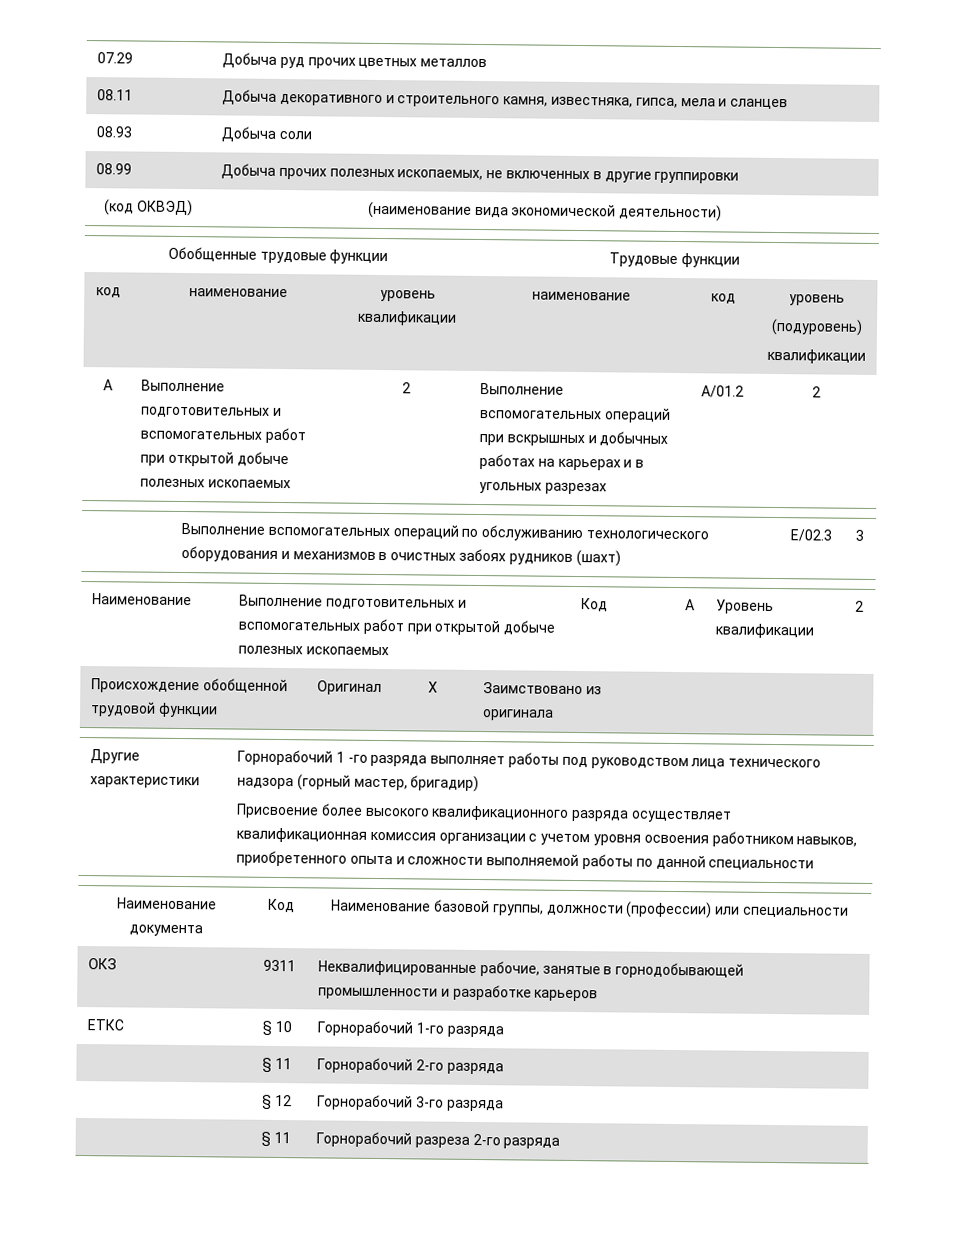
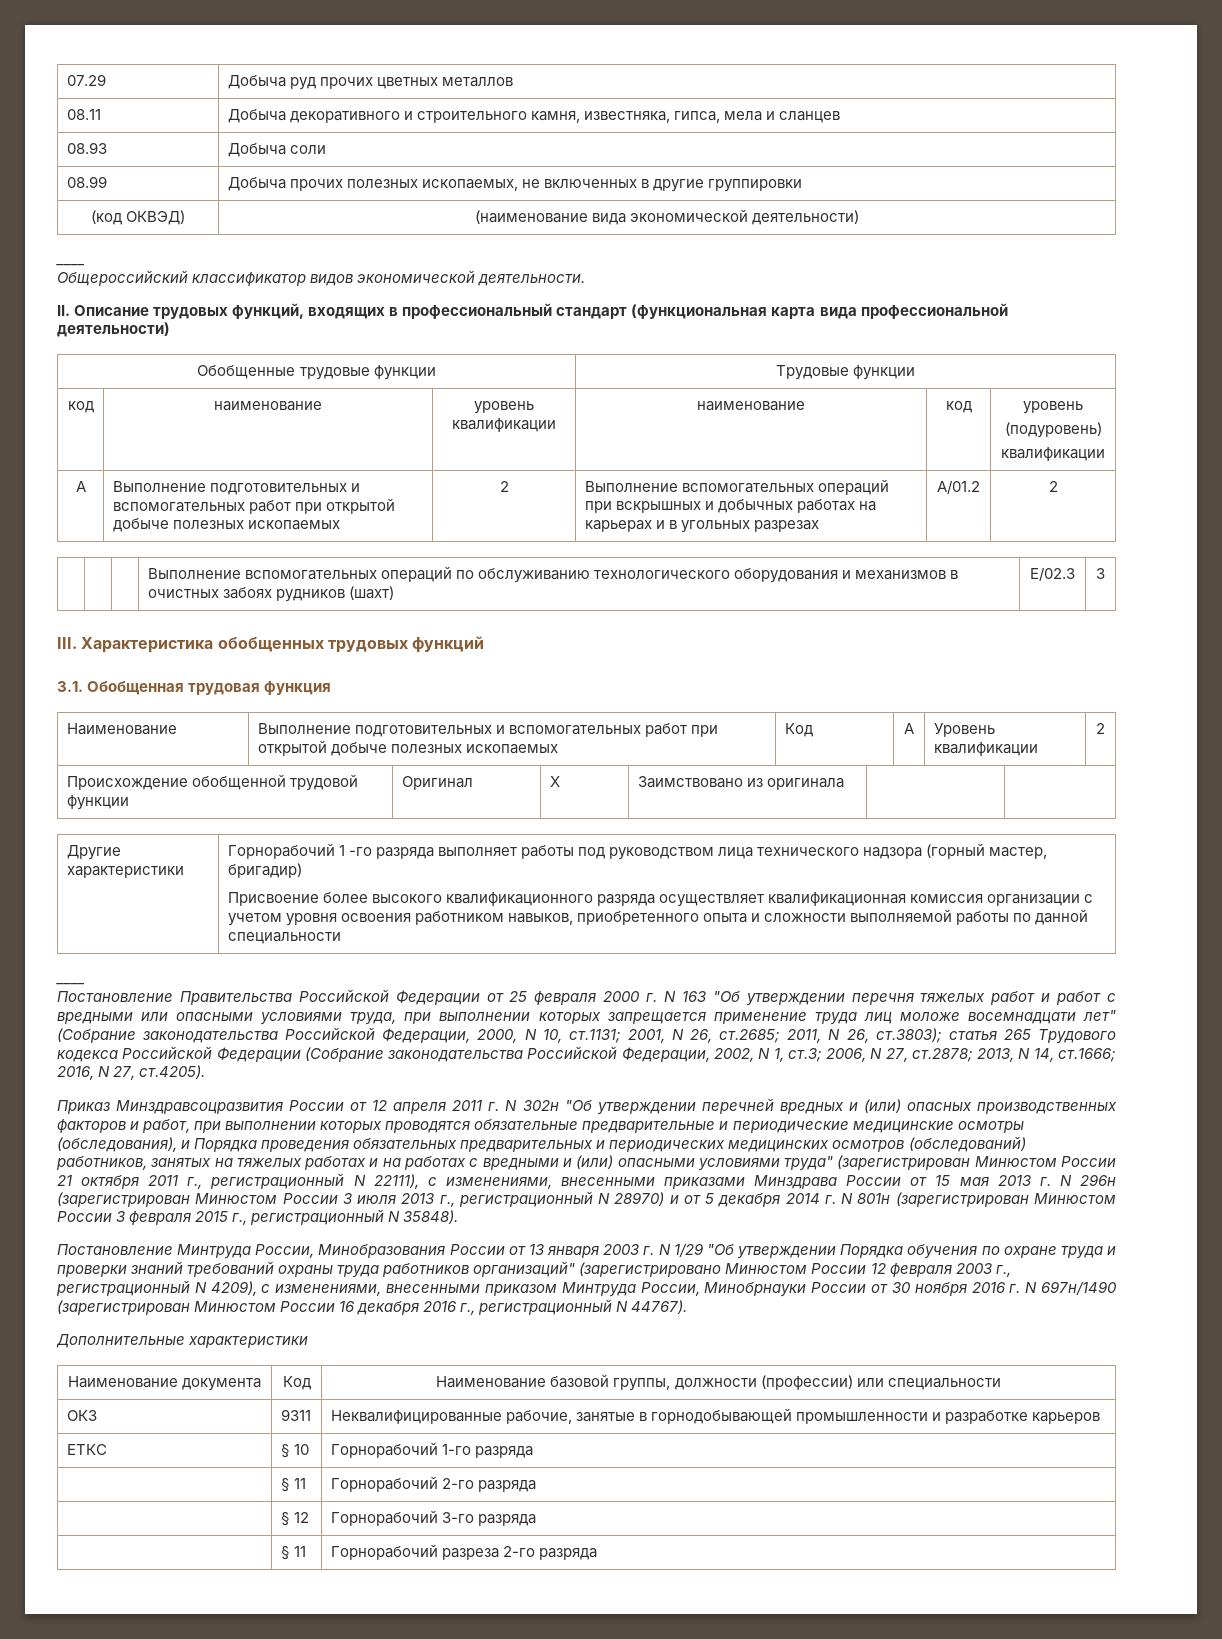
(723, 213) none -> [56,264,85,266] [57,270,586,286] [57,303,1008,319] [57,322,170,337] // ____ // Общероссийский классификатор видов экономической деятельности. // II. Описание трудовых функций, входящих в профессиональный стандарт (функциональная карта вида профессиональной деятельности)
(864, 535) none -> [57,636,485,653] [57,681,332,695] // III. Характеристика обобщенных трудовых функций // 3.1. Обобщенная трудовая функция
(815, 865) none -> [56,983,85,985] [57,989,1117,1006] [57,1010,1116,1025] [57,1027,1116,1044] [57,1046,1117,1062] [57,1065,206,1080] [57,1098,1118,1115] [57,1119,1024,1133] [57,1136,1026,1152] [56,1155,1116,1171] [57,1173,1117,1189] [57,1191,1117,1207] [57,1209,459,1225] [57,1243,1116,1259] [57,1261,1011,1278] [56,1280,1118,1297] [57,1299,688,1315] [56,1334,309,1348] // ____ // Постановление Правительства Российской Федерации от 25 февраля 2000 г. N 163 "Об утверждении перечня тяжелых работ и работ с вредными или опасными условиями труда, при выполнении которых запрещается применение труда лиц моложе восемнадцати лет" (Собрание законодательства Российской Федерации, 2000, N 10, ст.1131; 2001, N 26, ст.2685; 2011, N 26, ст.3803); статья 265 Трудового кодекса Российской Федерации (Собрание законодательства Российской Федерации, 2002, N 1, ст.3; 2006, N 27, ст.2878; 2013, N 14, ст.1666; 2016, N 27, ст.4205). // Приказ Минздравсоцразвития России от 12 апреля 2011 г. N 302н "Об утверждении перечней вредных и (или) опасных производственных факторов и работ, при выполнении которых проводятся обязательные предварительные и периодические медицинские осмотры (обследования), и Порядка проведения обязательных предварительных и периодических медицинских осмотров (обследований) работников, занятых на тяжелых работах и на работах с вредными и (или) опасными условиями труда" (зарегистрирован Минюстом России 21 октября 2011 г., регистрационный N 22111), с изменениями, внесенными приказами Минздрава России от 15 мая 2013 г. N 296н (зарегистрирован Минюстом России 3 июля 2013 г., регистрационный N 28970) и от 5 декабря 2014 г. N 801н (зарегистрирован Минюстом России 3 февраля 2015 г., регистрационный N 35848). // Постановление Минтруда России, Минобразования России от 13 января 2003 г. N 1/29 "Об утверждении Порядка обучения по охране труда и проверки знаний требований охраны труда работников организаций" (зарегистрировано Минюстом России 12 февраля 2003 г., регистрационный N 4209), с изменениями, внесенными приказом Минтруда России, Минобрнауки России от 30 ноября 2016 г. N 697н/1490 (зарегистрирован Минюстом России 16 декабря 2016 г., регистрационный N 44767). // Дополнительные характеристики

